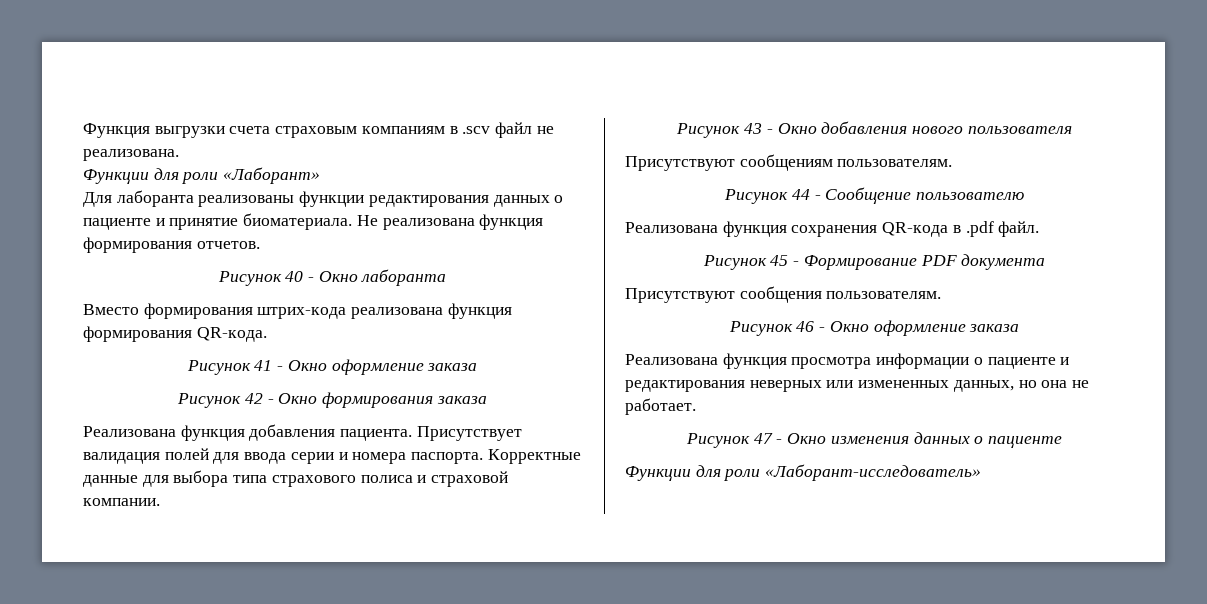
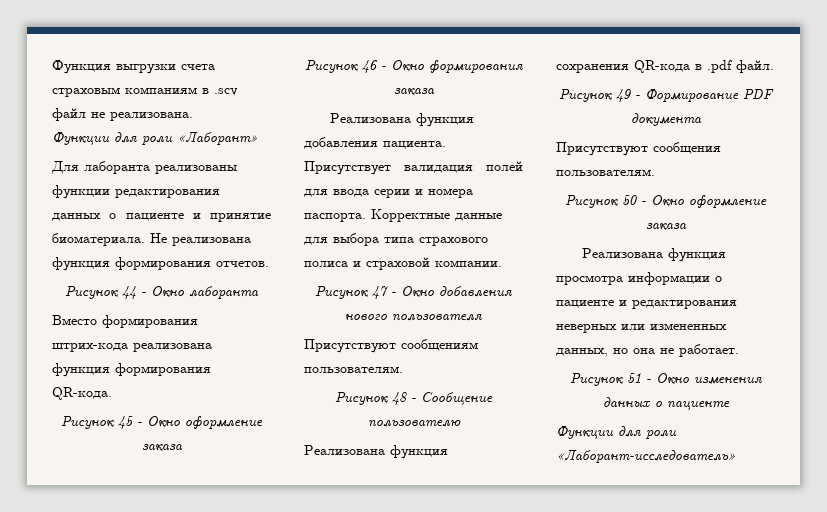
[285,271,304,282] 40 -> [122,286,136,299] 44
[254,360,273,371] 41 -> [118,416,133,429] 45
[244,393,263,404] 42 -> [361,60,377,73] 46
[744,123,763,134] 43 -> [372,286,388,299] 47
[791,189,810,200] 44 -> [392,392,407,405] 48
[770,255,789,266] 45 -> [616,89,631,102] 49
[796,321,815,332] 46 -> [622,195,637,205] 50
[753,433,773,444] 47 -> [626,373,641,383] 51

